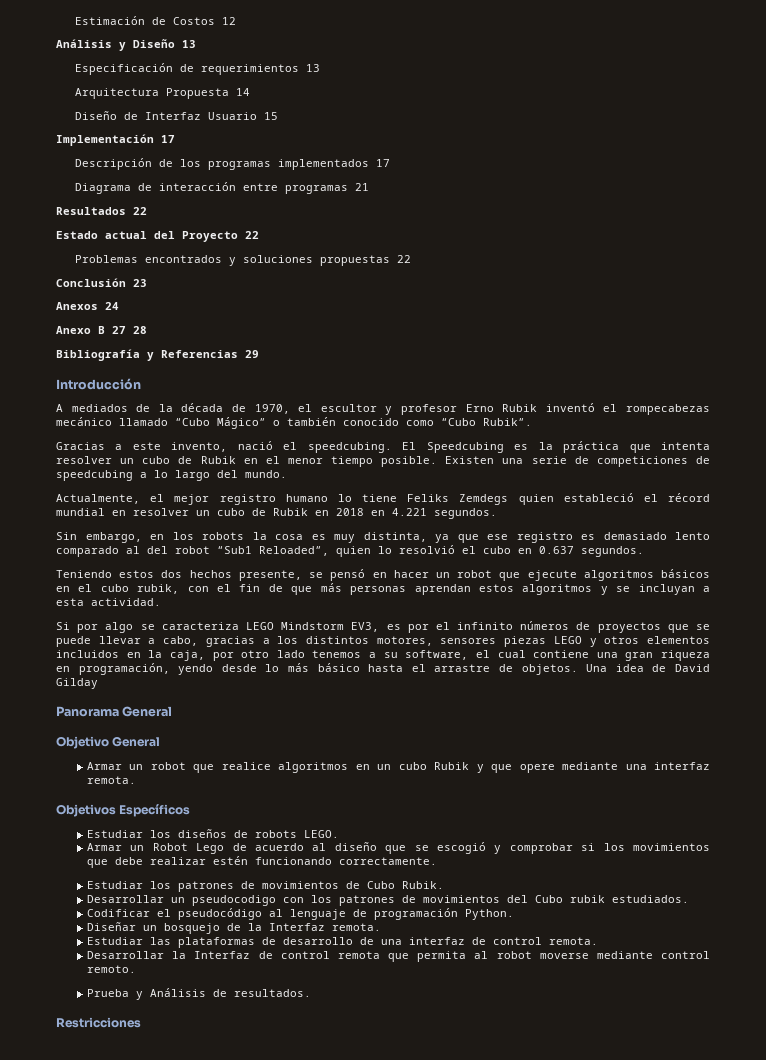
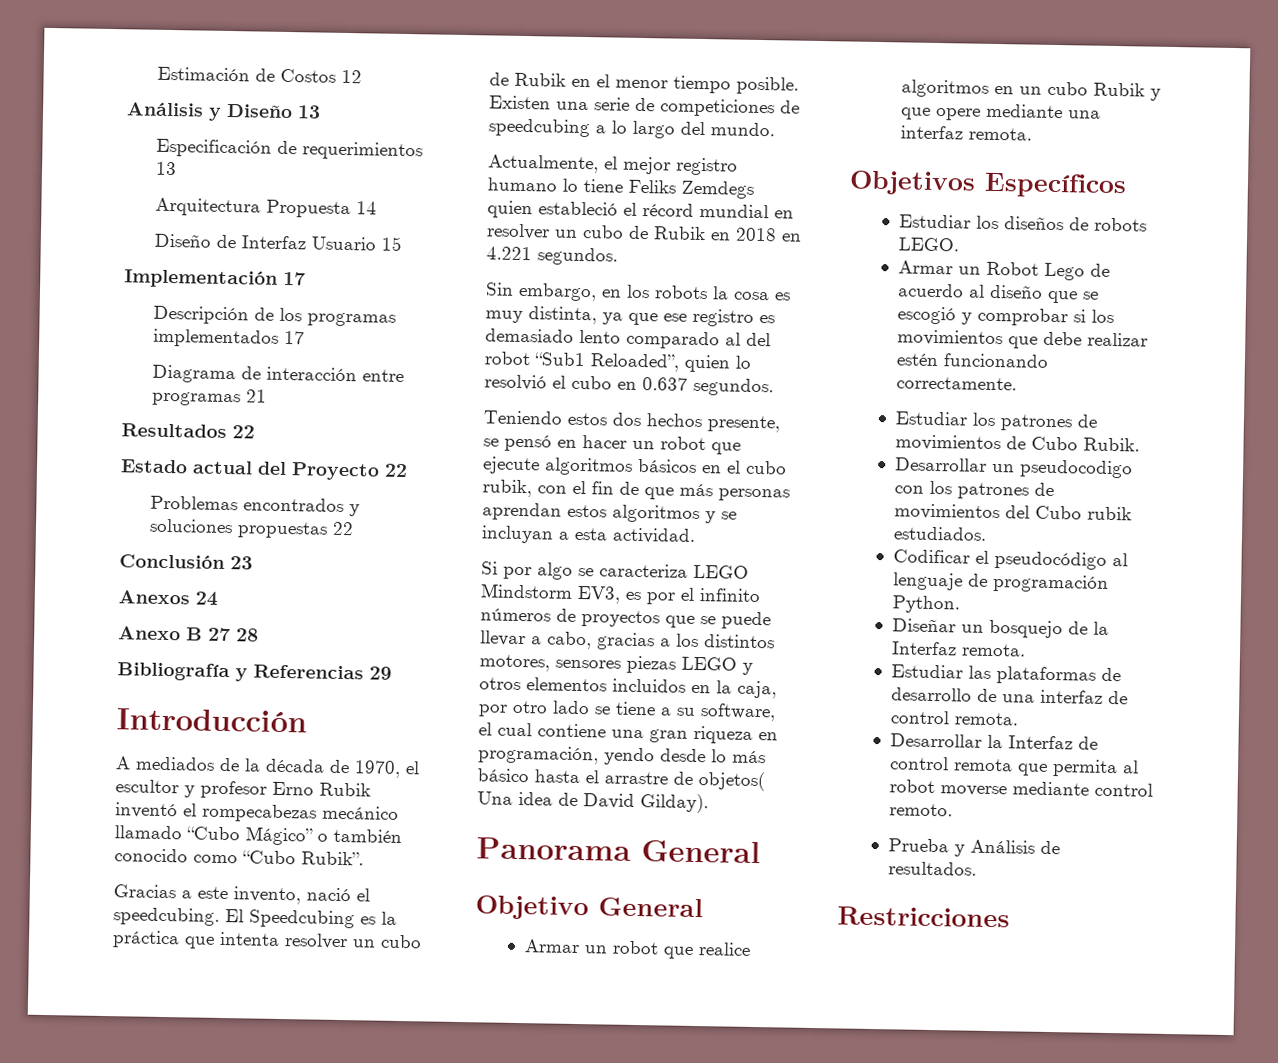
[312,650,362,658] tenemos -> [594,701,656,716] se tiene
[521,664,578,675] objetos. -> [698,771,765,792] objetos(
[56,678,98,689] Gilday -> [640,793,709,814] Gilday).

